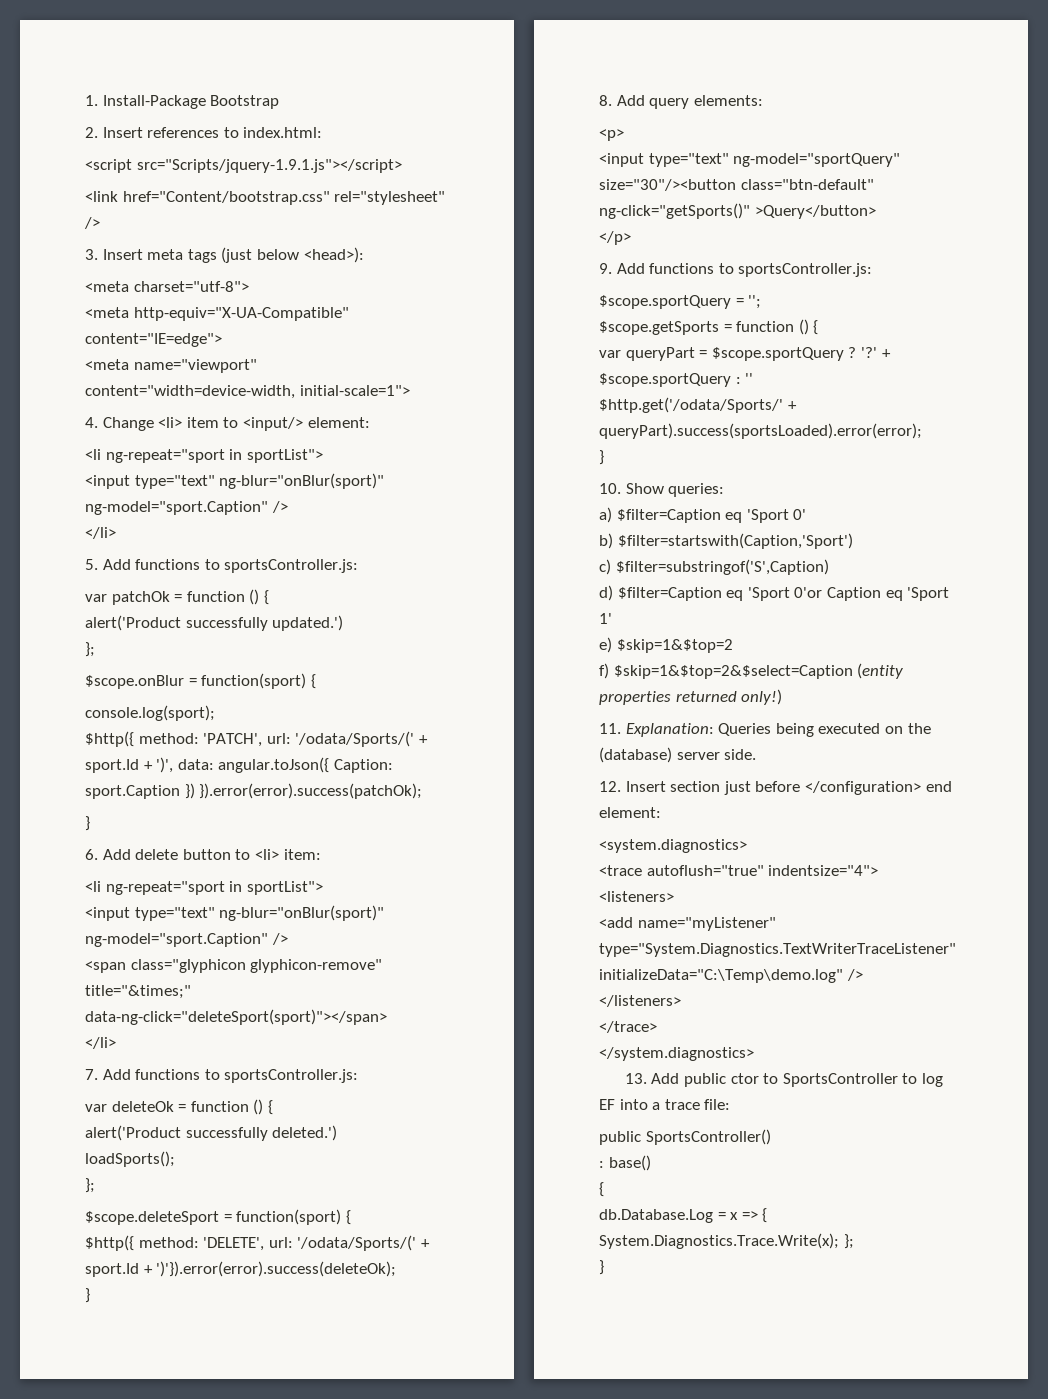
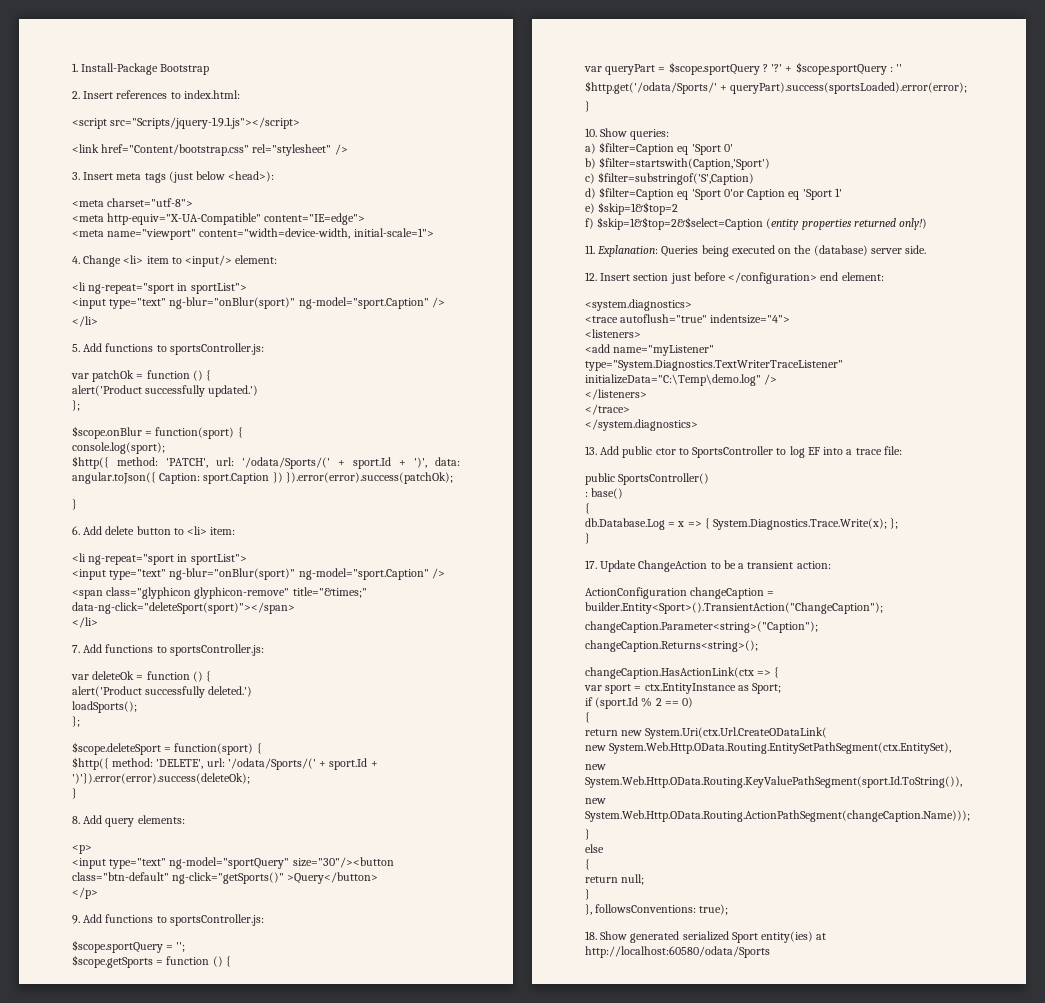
(604, 1267) none -> [585,560,831,572] [585,587,775,599] [585,602,883,614] [585,621,818,633] [585,640,758,652] [585,667,780,679] [584,683,782,694] [585,697,694,709] [585,712,590,723] [585,727,828,739] [585,742,952,754] [585,764,606,770] [585,776,962,788] [585,798,606,804] [585,810,970,822] [585,829,590,840] [585,844,604,853] [585,859,590,870] [585,874,645,885] [585,889,590,900] [585,904,729,915] [585,931,827,943] [585,946,770,958] // 17. Update ChangeAction to be a transient action: // ActionConfiguration changeCaption = builder.Entity<Sport>().TransientAction("ChangeCaption"); // changeCaption.Parameter<string>("Caption"); // changeCaption.Returns<string>(); // changeCaption.HasActionLink(ctx => { // var sport = ctx.EntityInstance as Sport; // if (sport.Id % 2 == 0) // { // return new System.Uri(ctx.Url.CreateODataLink( // new System.Web.Http.OData.Routing.EntitySetPathSegment(ctx.EntitySet), // new System.Web.Http.OData.Routing.KeyValuePathSegment(sport.Id.ToString()), // new System.Web.Http.OData.Routing.ActionPathSegment(changeCaption.Name))); // } // else // { // return null; // } // }, followsConventions: true); // 18. Show generated serialized Sport entity(ies) at http://localhost:60580/odata/Sports

